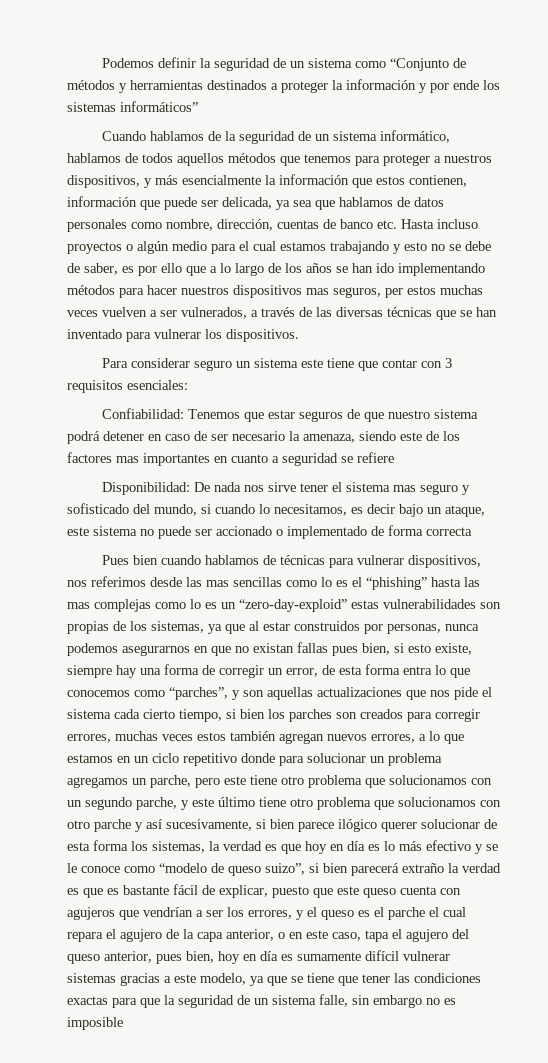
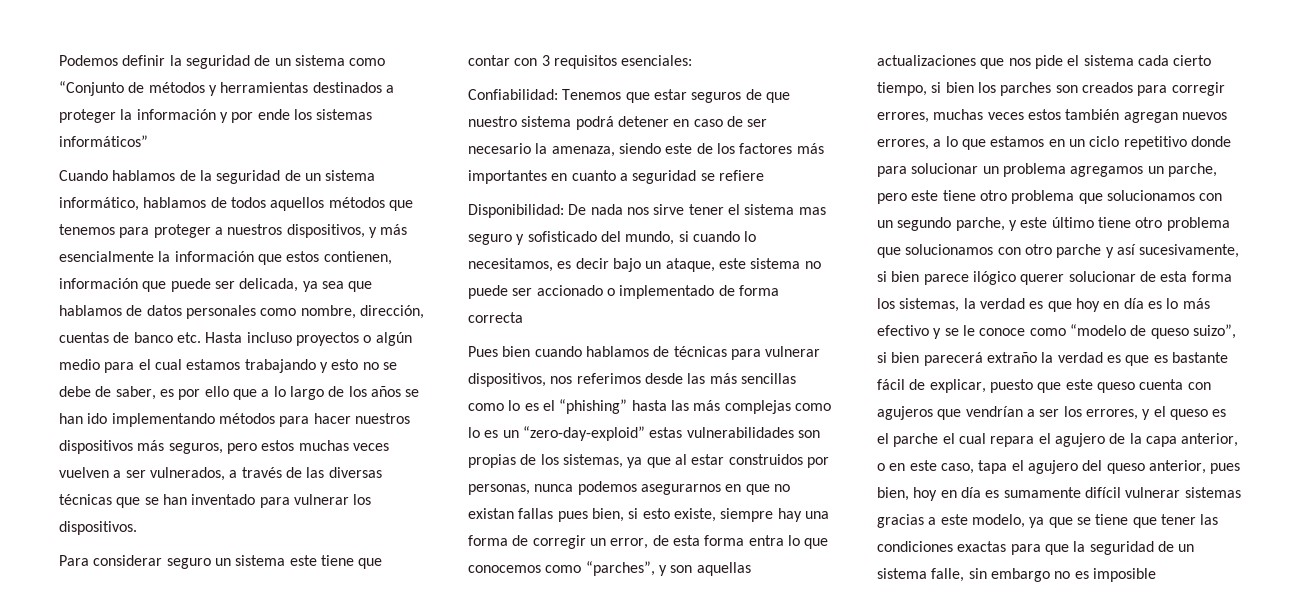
[306,287,403,298] mas seguros, per -> [137,440,257,454] más seguros, pero
[116,456,139,463] mas -> [796,143,824,154] más
[206,580,229,587] mas -> [709,373,737,384] más
[67,602,90,609] mas -> [693,400,721,411] más

